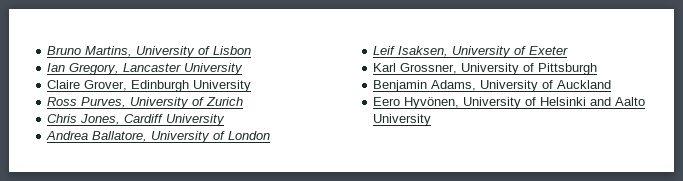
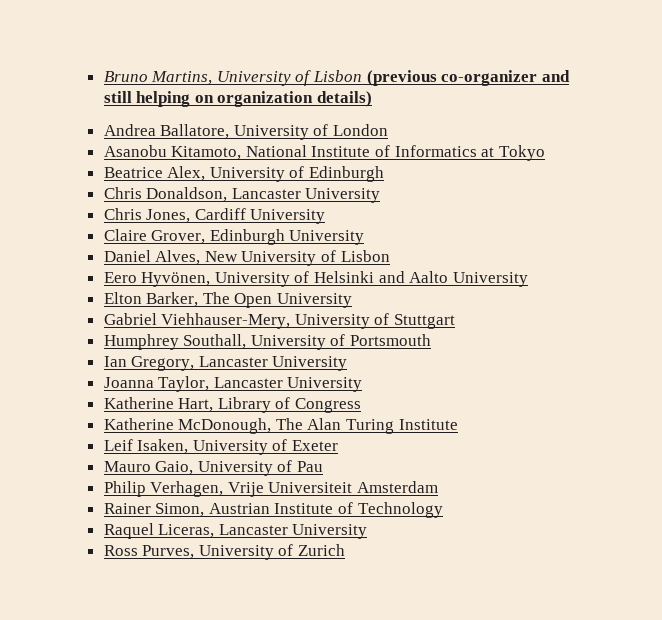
[47,63,244,75] [47,80,252,92] [47,97,244,109] [47,114,226,126] [46,131,271,143] [373,46,569,58] [373,63,598,75] [373,80,612,92] // Ian Gregory, Lancaster University // Claire Grover, Edinburgh University // Ross Purves, University of Zurich // Chris Jones, Cardiff University // Andrea Ballatore, University of London // Leif Isaksen, University of Exeter // Karl Grossner, University of Pittsburgh // Benjamin Adams, University of Auckland -> [366,70,570,86] [103,91,373,107] [103,124,389,140] [103,145,545,161] [103,166,385,182] [103,187,381,203] [103,208,326,224] [103,229,365,245] [103,250,390,266] (previous co-organizer and still helping on organization details) // Andrea Ballatore, University of London // Asanobu Kitamoto, National Institute of Informatics at Tokyo // Beatrice Alex, University of Edinburgh // Chris Donaldson, Lancaster University // Chris Jones, Cardiff University // Claire Grover, Edinburgh University // Daniel Alves, New University of Lisbon
(432, 120) none -> [103,292,353,308] [103,313,456,329] [103,334,432,350] [103,356,348,371] [103,376,363,392] [103,397,362,413] [103,418,458,434] [103,439,339,455] [103,460,324,476] [103,481,439,497] [103,502,443,518] [103,523,368,539] [103,544,346,560] // Elton Barker, The Open University // Gabriel Viehhauser-Mery, University of Stuttgart // Humphrey Southall, University of Portsmouth // Ian Gregory, Lancaster University // Joanna Taylor, Lancaster University // Katherine Hart, Library of Congress // Katherine McDonough, The Alan Turing Institute // Leif Isaken, University of Exeter // Mauro Gaio, University of Pau // Philip Verhagen, Vrije Universiteit Amsterdam // Rainer Simon, Austrian Institute of Technology // Raquel Liceras, Lancaster University // Ross Purves, University of Zurich

